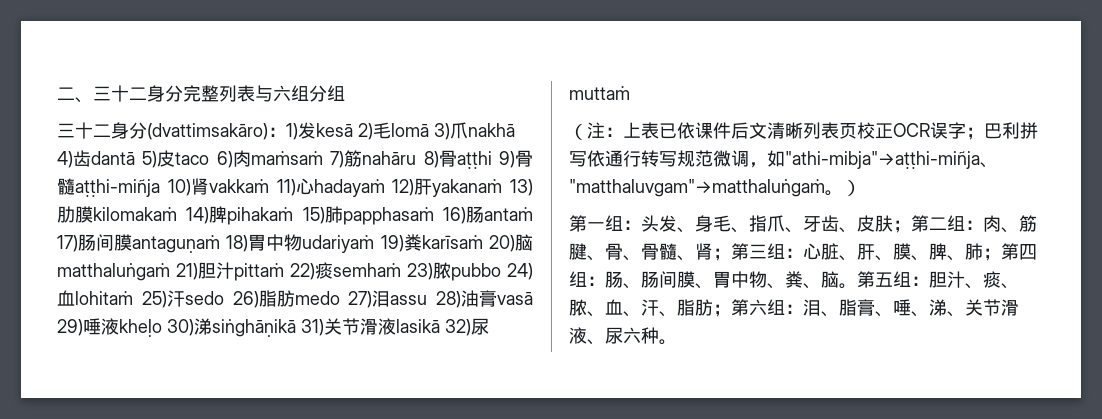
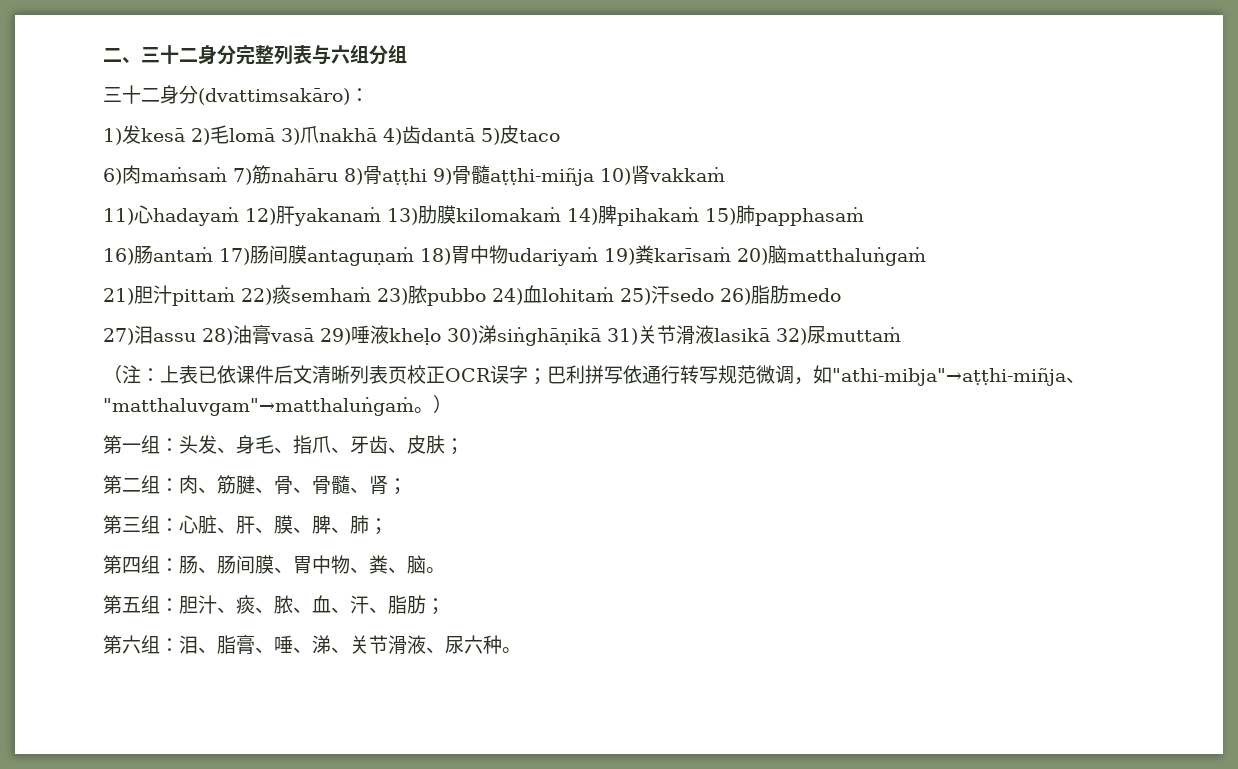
(286, 132) none -> (369, 95) //
(210, 158) none -> (560, 136) //
(269, 186) none -> (725, 174) //
(434, 216) none -> (864, 216) //
(170, 272) none -> (926, 256) //
(340, 298) none -> (841, 295) //
(911, 226) none -> (464, 446) //
(731, 254) none -> (407, 486) //
(1001, 254) none -> (388, 526) //
(857, 286) none -> (445, 570) //
(731, 310) none -> (445, 606) //

